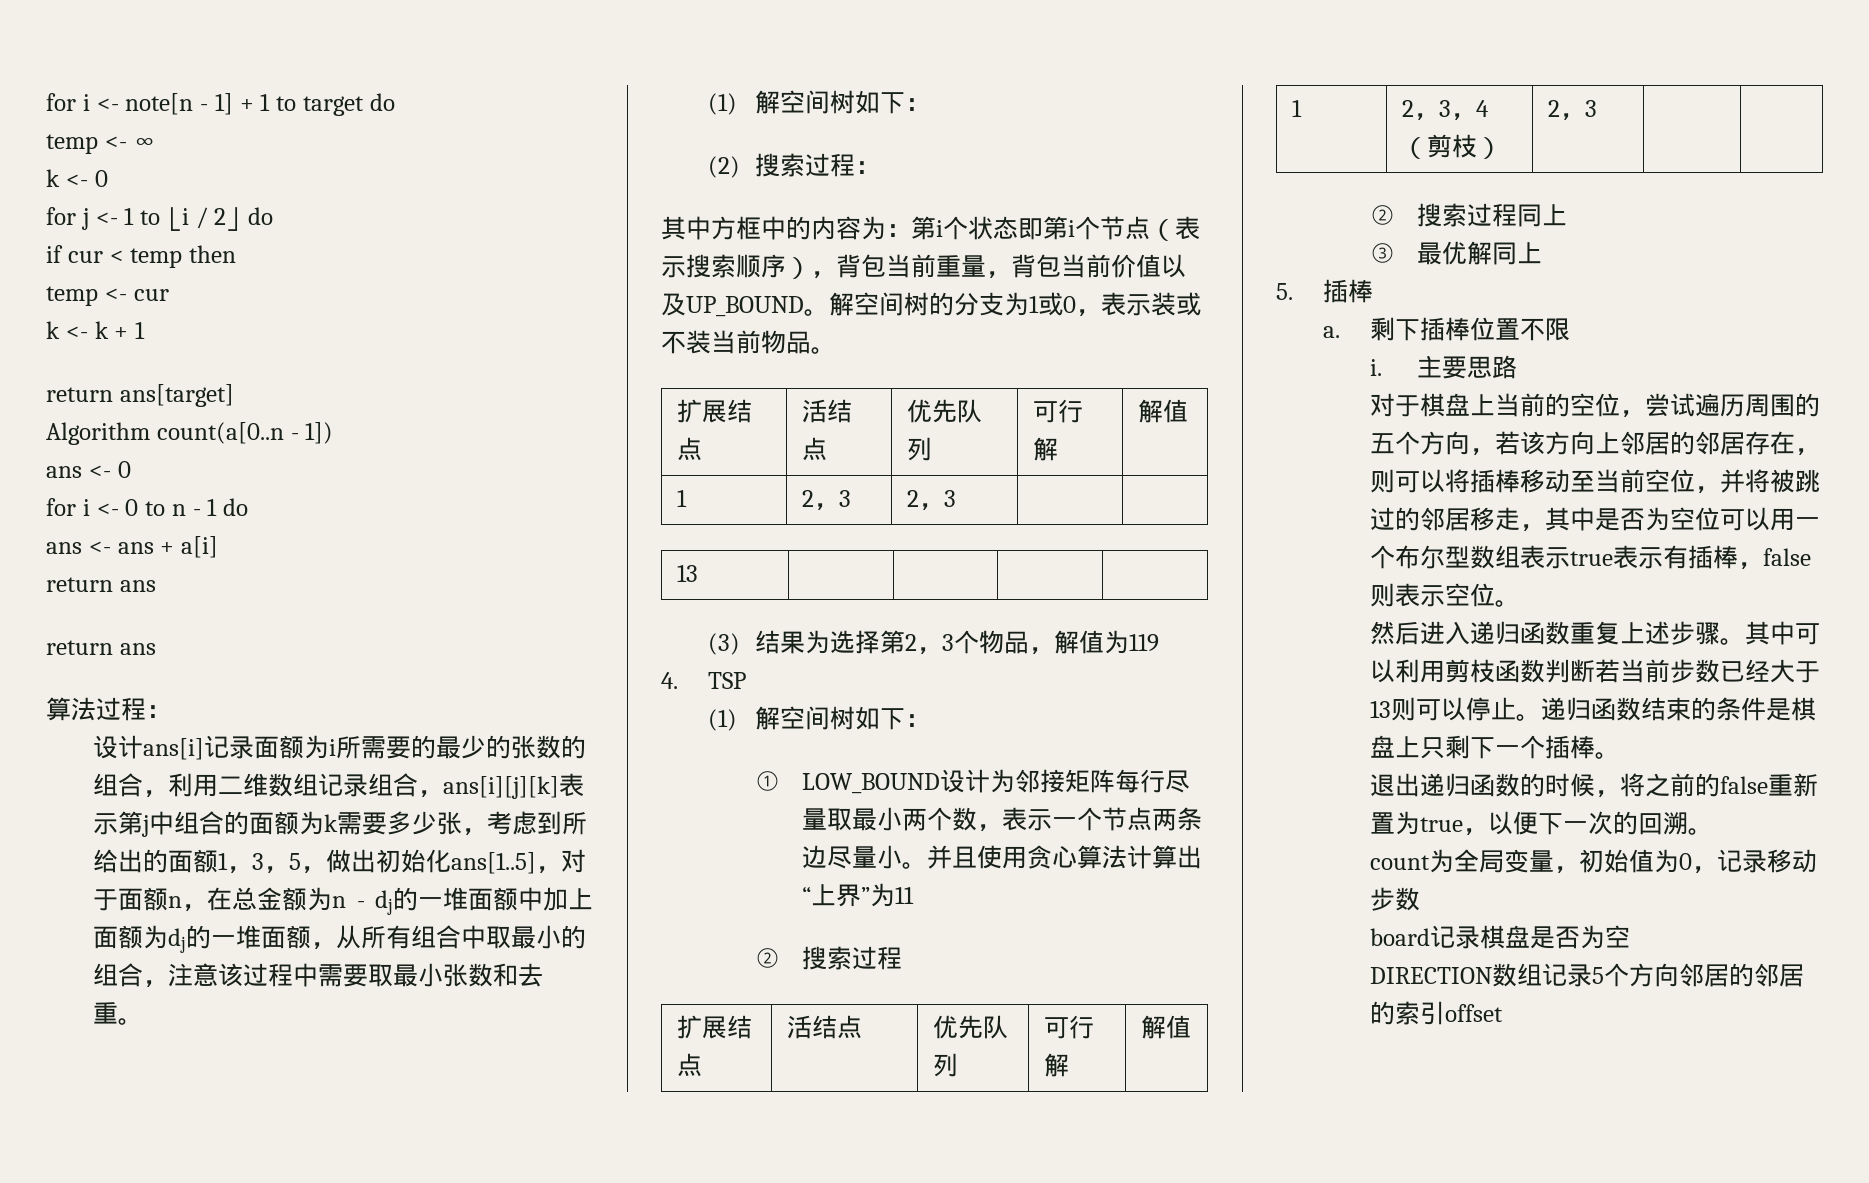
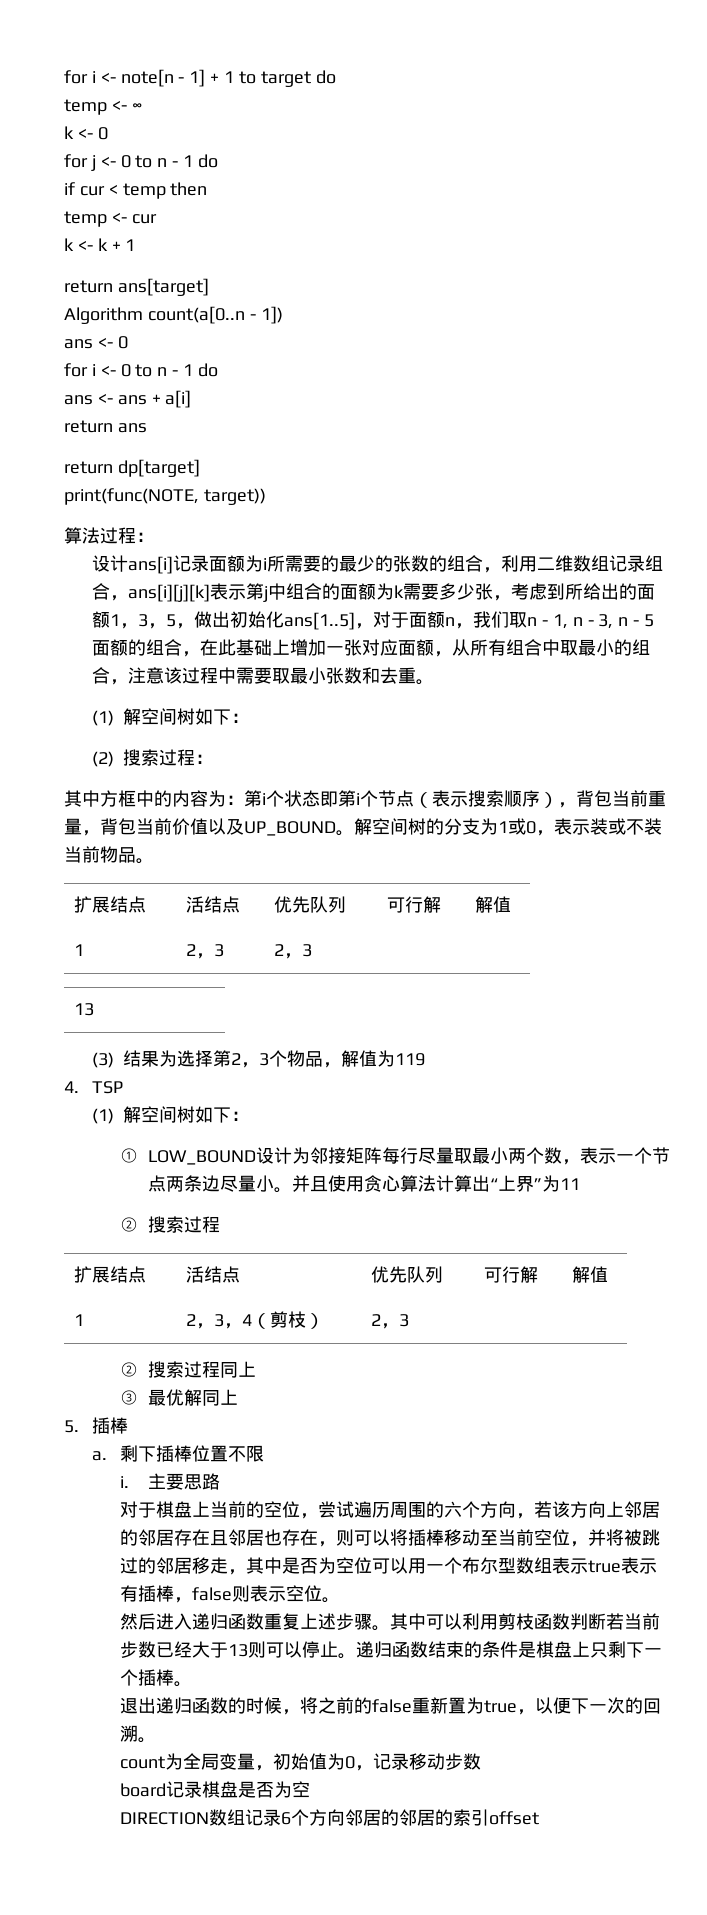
[124,207,242,231] 1 to ⌊i / 2⌋ -> [120,155,194,168] 0 to n - 1
[119,643,156,655] ans -> [117,459,200,477] [64,488,266,505] dp[target] // print(func(NOTE, target))
[207,887,593,915] [93,925,262,953] 在总金额为n - dj的一堆面额中加上面额为dj的一堆 -> [473,611,655,629] [92,639,399,657] 我们取n - 1, n - 3, n - 5面额的组合，在此基础上增加一张对应
[1370,433,1396,454] 五 -> [444,1501,463,1518] 六
(1796, 443) none -> [210,1529,319,1546] 且邻居也存在
[1592,967,1605,984] 5 -> [281,1812,292,1825] 6

